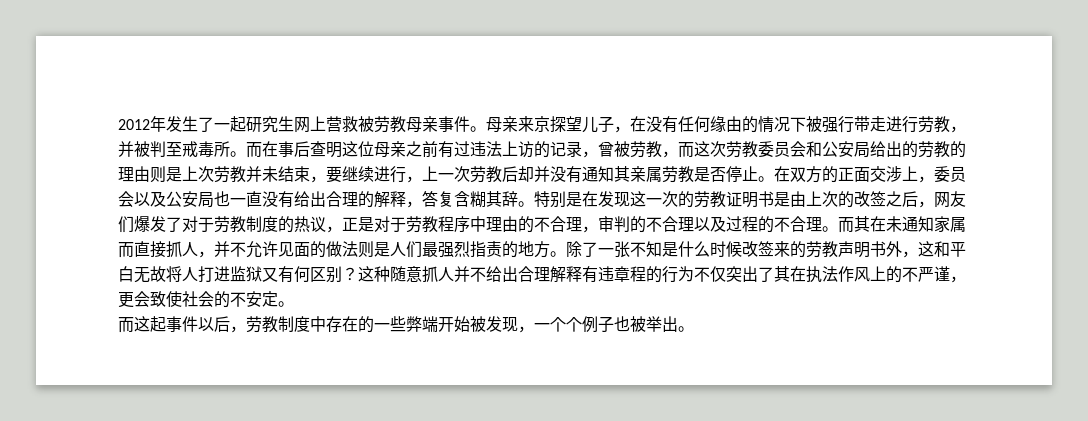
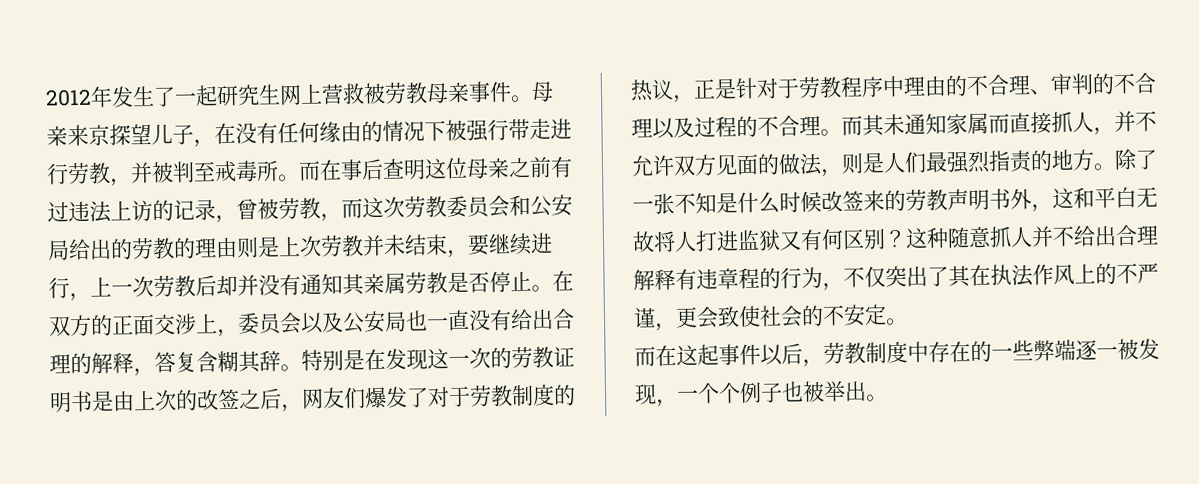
(374, 224) none -> [735,77,758,100] 针
[582,226,598,233] ， -> [1029,88,1052,96] 、
[870,216,886,232] 在 -> (885, 125) none
(278, 249) none -> [673,154,717,176] 双方
(358, 249) none -> [821,168,843,178] ，
(694, 274) none -> [822,282,844,292] ，
(134, 325) none -> [655,344,677,367] 在
[438,316,470,332] 开始 -> [1075,339,1118,361] 逐一

